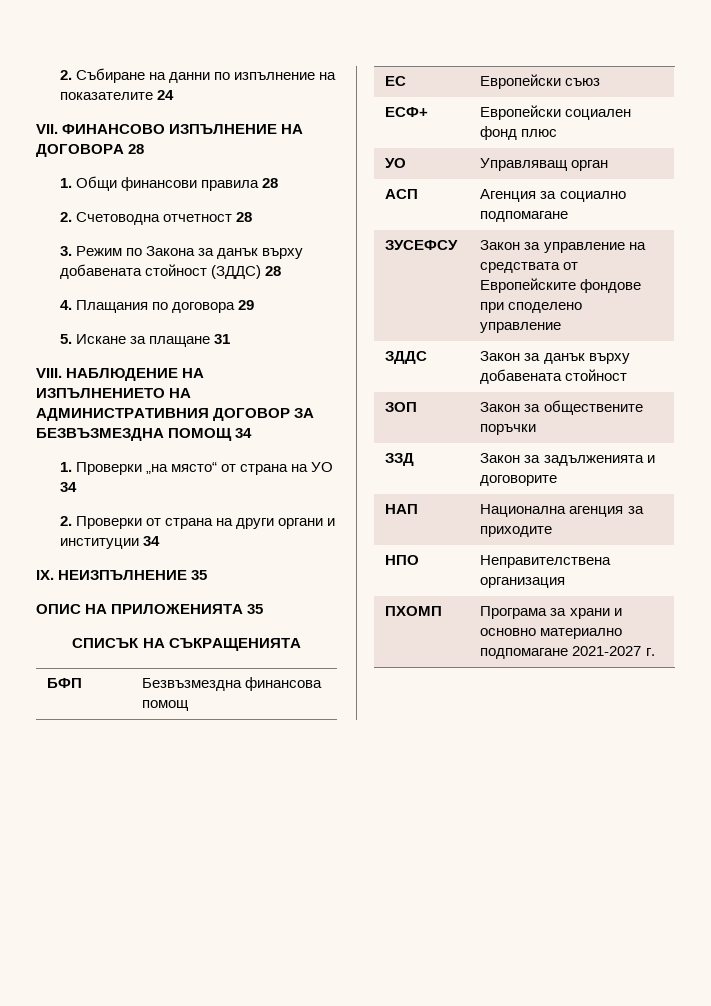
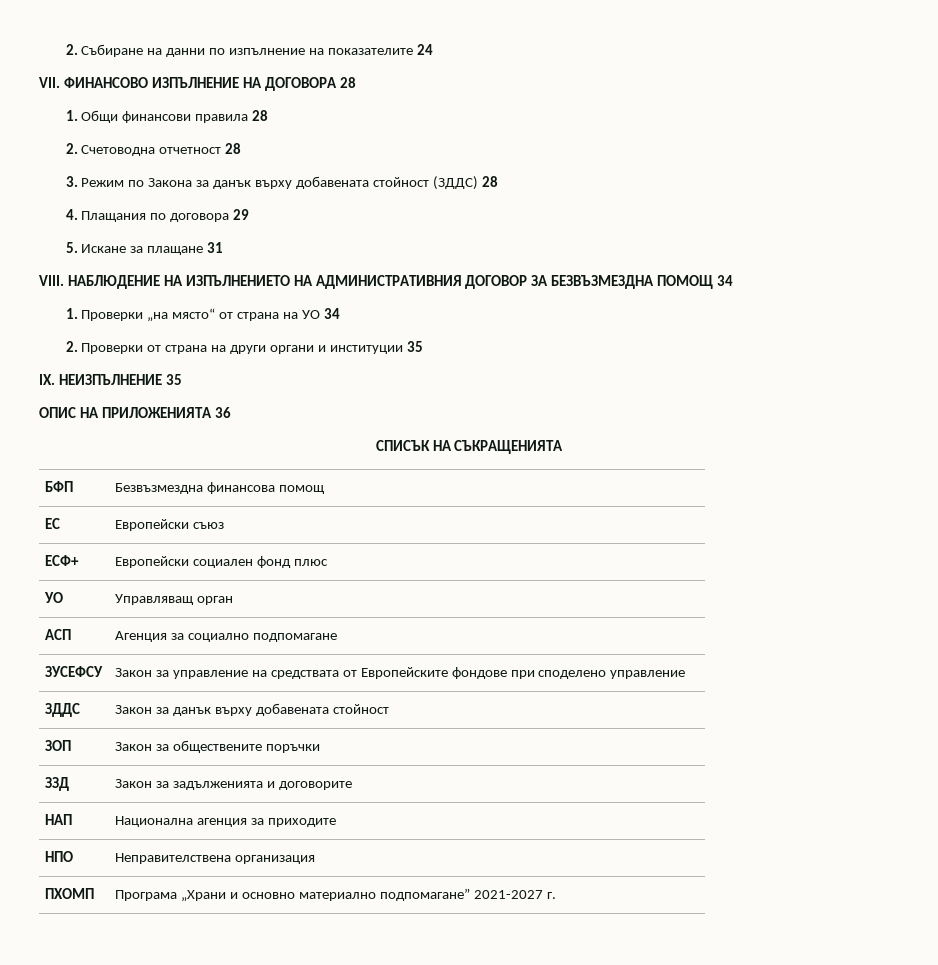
[142,536,160,546] 34 -> [406,341,423,352] 35
[247,604,264,614] 35 -> [214,407,231,418] 36
[550,608,610,619] за храни -> [181,890,227,902] „Храни
[480,648,569,659] подпомагане -> [379,888,470,901] подпомагане”

